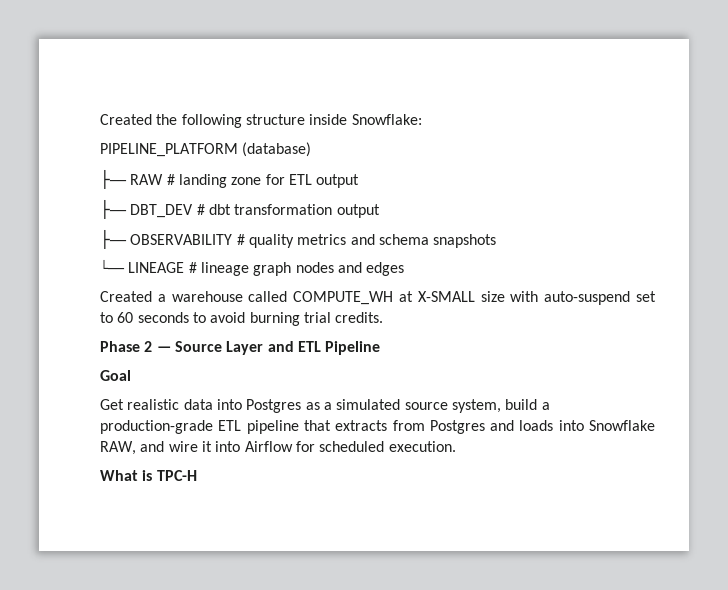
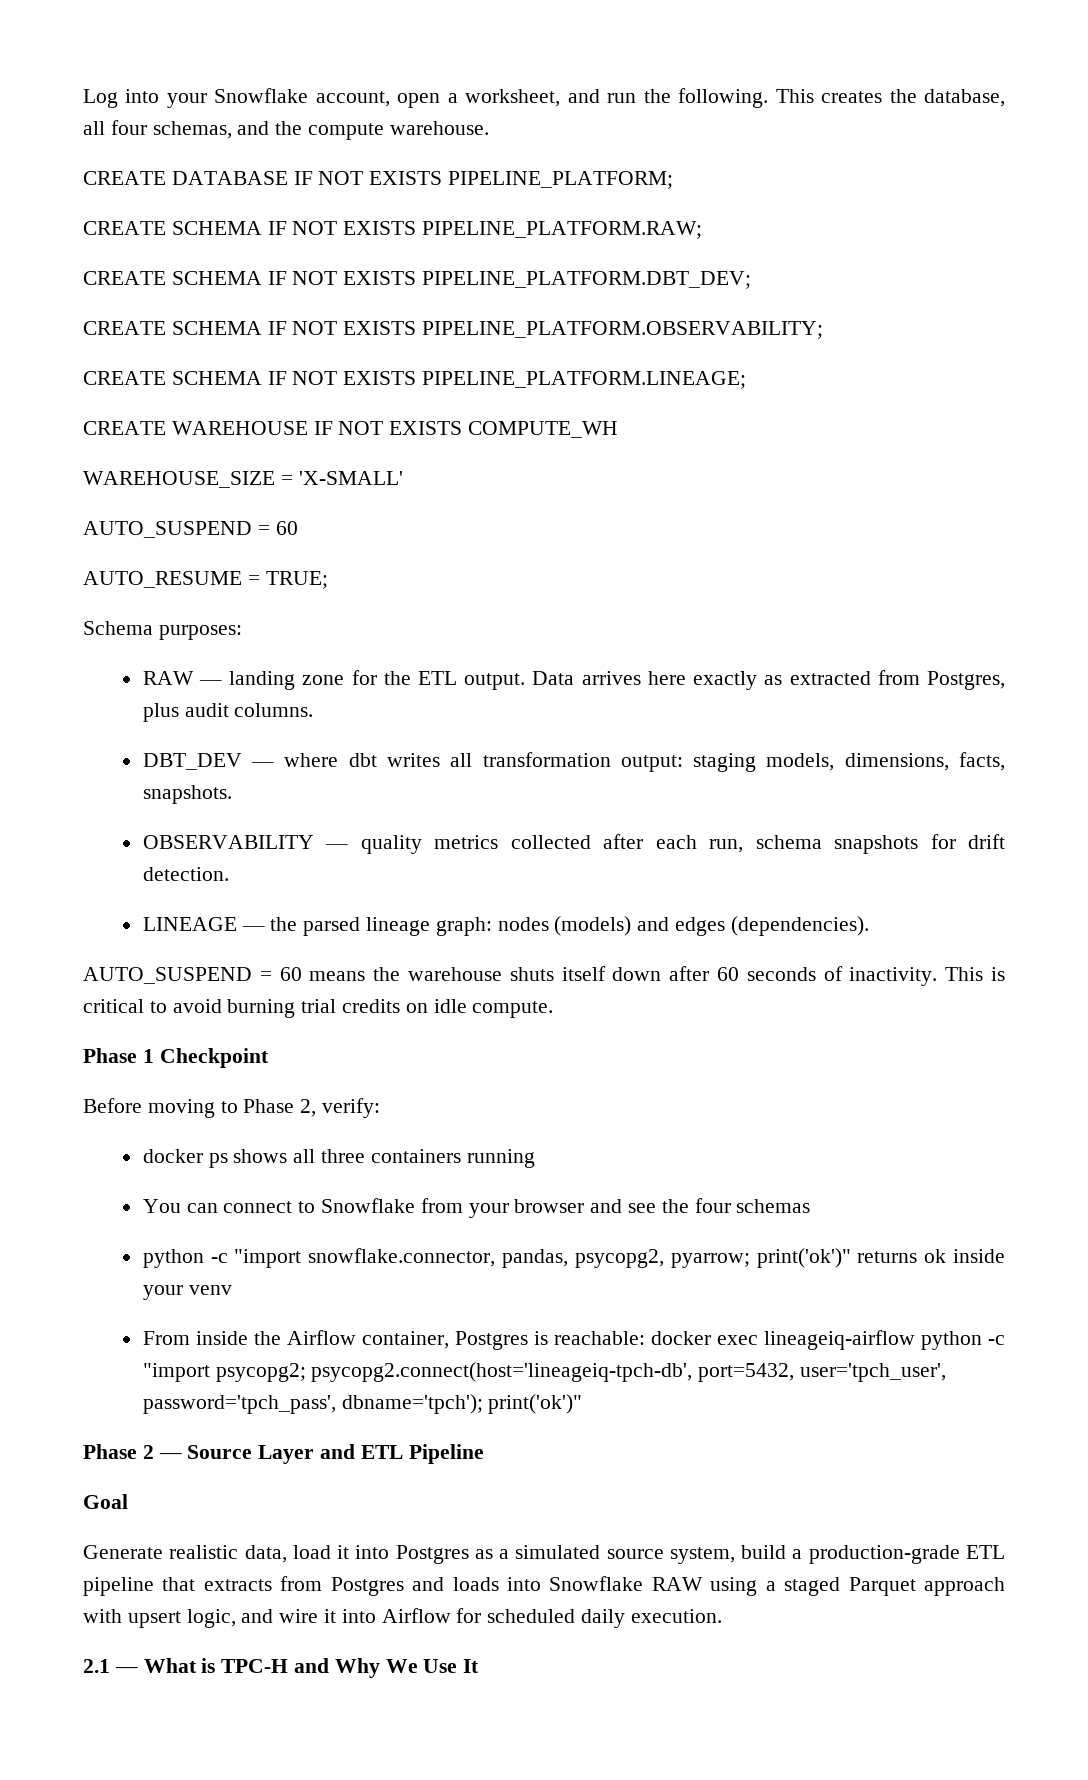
[100,114,422,128] [100,142,312,157] [100,169,360,189] [100,199,380,219] [100,229,497,249] [100,259,405,276] [100,291,656,305] [100,312,384,326] Created the following structure inside Snowflake: // PIPELINE_PLATFORM (database) // ├── RAW # landing zone for ETL output // ├── DBT_DEV # dbt transformation output // ├── OBSERVABILITY # quality metrics and schema snapshots // └── LINEAGE # lineage graph nodes and edges // Created a warehouse called COMPUTE_WH at X-SMALL size with auto-suspend set to 60 seconds to avoid burning trial credits. -> [83,88,1006,108] [83,120,489,140] [83,171,674,189] [83,221,703,239] [83,271,752,289] [83,321,824,339] [83,371,747,389] [83,421,619,438] [83,471,403,488] [83,521,298,538] [83,571,328,589] [83,621,242,640] [142,670,1005,690] [142,703,314,722] [142,752,1006,772] [142,785,232,804] [142,834,1005,854] [142,867,229,881] [142,916,869,936] [83,966,1005,986] [83,999,554,1018] [83,1048,269,1068] [83,1098,381,1118] [142,1149,535,1168] [142,1198,811,1218] [142,1248,1005,1268] [142,1285,232,1300] [142,1330,1005,1350] [142,1362,946,1382] [142,1394,583,1414] Log into your Snowflake account, open a worksheet, and run the following. This creates the database, all four schemas, and the compute warehouse. // CREATE DATABASE IF NOT EXISTS PIPELINE_PLATFORM; // CREATE SCHEMA IF NOT EXISTS PIPELINE_PLATFORM.RAW; // CREATE SCHEMA IF NOT EXISTS PIPELINE_PLATFORM.DBT_DEV; // CREATE SCHEMA IF NOT EXISTS PIPELINE_PLATFORM.OBSERVABILITY; // CREATE SCHEMA IF NOT EXISTS PIPELINE_PLATFORM.LINEAGE; // CREATE WAREHOUSE IF NOT EXISTS COMPUTE_WH // WAREHOUSE_SIZE = 'X-SMALL' // AUTO_SUSPEND = 60 // AUTO_RESUME = TRUE; // Schema purposes: // RAW — landing zone for the ETL output. Data arrives here exactly as extracted from Postgres, plus audit columns. // DBT_DEV — where dbt writes all transformation output: staging models, dimensions, facts, snapshots. // OBSERVABILITY — quality metrics collected after each run, schema snapshots for drift detection. // LINEAGE — the parsed lineage graph: nodes (models) and edges (dependencies). // AUTO_SUSPEND = 60 means the warehouse shuts itself down after 60 seconds of inactivity. This is critical to avoid burning trial credits on idle compute. // Phase 1 Checkpoint // Before moving to Phase 2, verify: // docker ps shows all three containers running // You can connect to Snowflake from your browser and see the four schemas // python -c "import snowflake.connector, pandas, psycopg2, pyarrow; print('ok')" returns ok inside your venv // From inside the Airflow container, Postgres is reachable: docker exec lineageiq-airflow python -c "import psycopg2; psycopg2.connect(host='lineageiq-tpch-db', port=5432, user='tpch_user', password='tpch_pass', dbname='tpch'); print('ok')"
[100,399,213,410] Get realistic data -> [83,1545,350,1563] Generate realistic data, load it
[100,441,136,455] RAW, -> [651,1577,1006,1596] [83,1609,236,1628] RAW using a staged Parquet approach with upsert logic,
(385, 446) none -> [581,1609,626,1628] daily
(456, 446) none -> [83,1659,138,1673] 2.1 —
(197, 475) none -> [294,1658,480,1678] and Why We Use It

